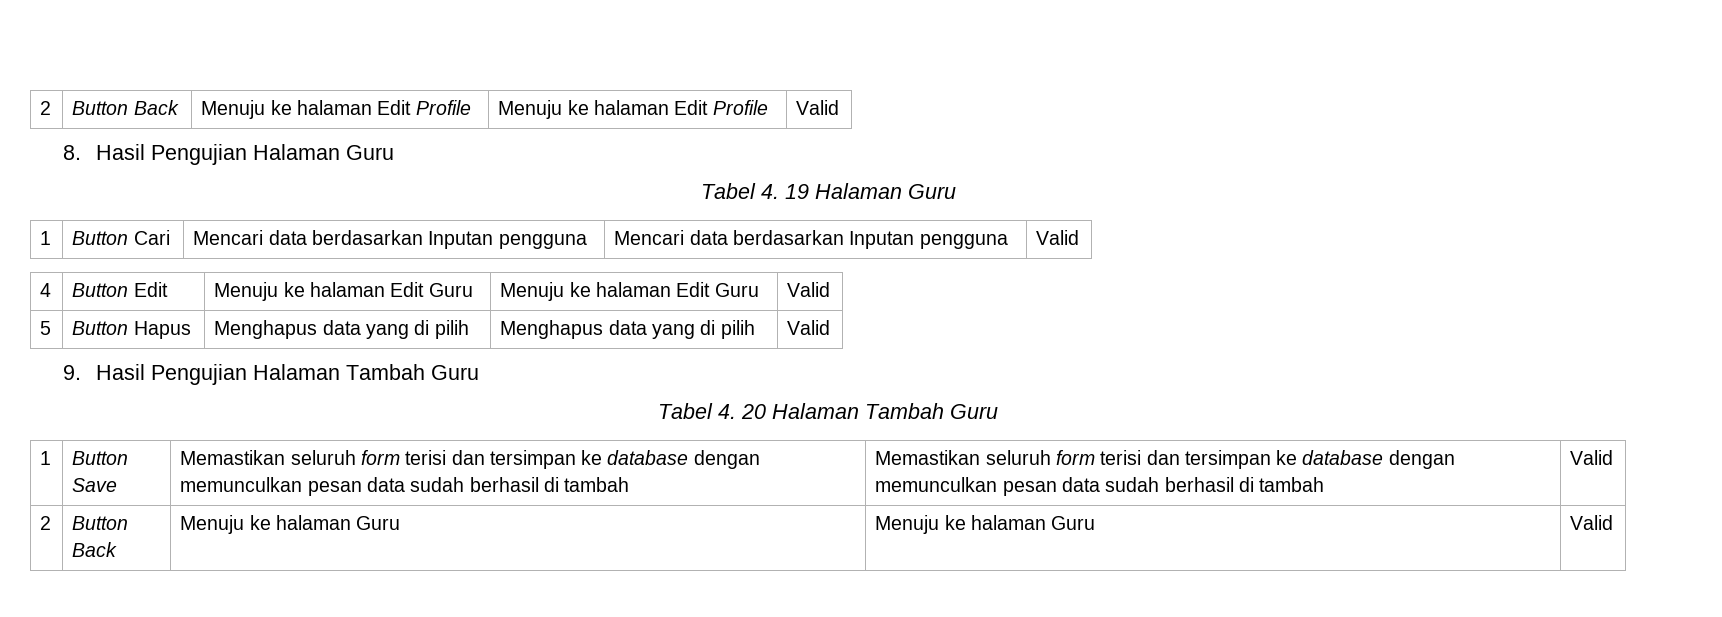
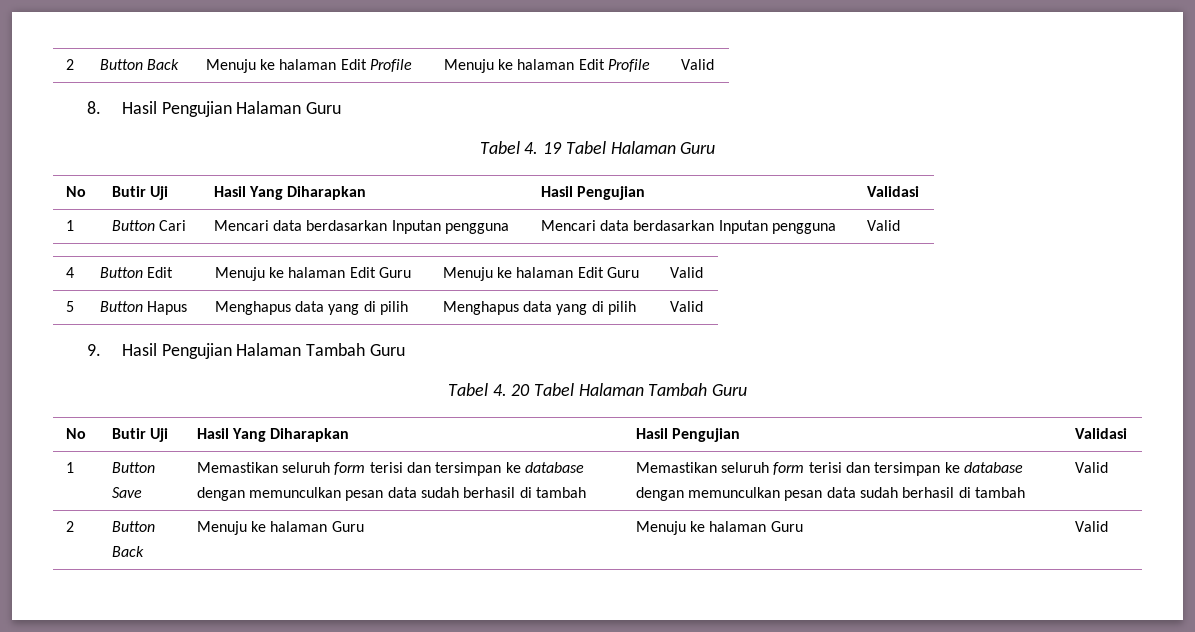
[814,183,956,199] Halaman Guru -> [565,141,716,154] [65,186,86,197] [111,186,169,200] [213,186,367,200] [540,186,646,200] [866,186,919,197] Tabel Halaman Guru // No | Butir Uji | Hasil Yang Diharapkan | Hasil Pengujian | Validasi
[772,403,998,419] Halaman Tambah Guru -> [534,383,748,396] [65,428,86,439] [111,428,169,442] [196,428,350,442] [635,428,741,442] [1074,428,1127,439] Tabel Halaman Tambah Guru // No | Butir Uji | Hasil Yang Diharapkan | Hasil Pengujian | Validasi

